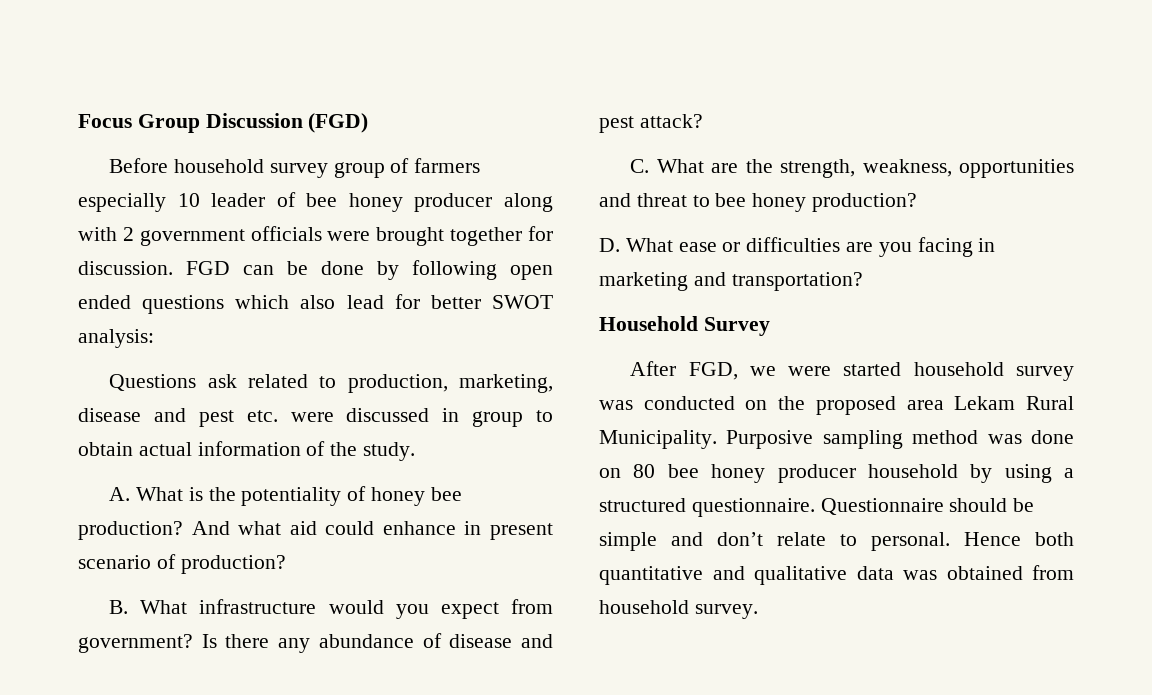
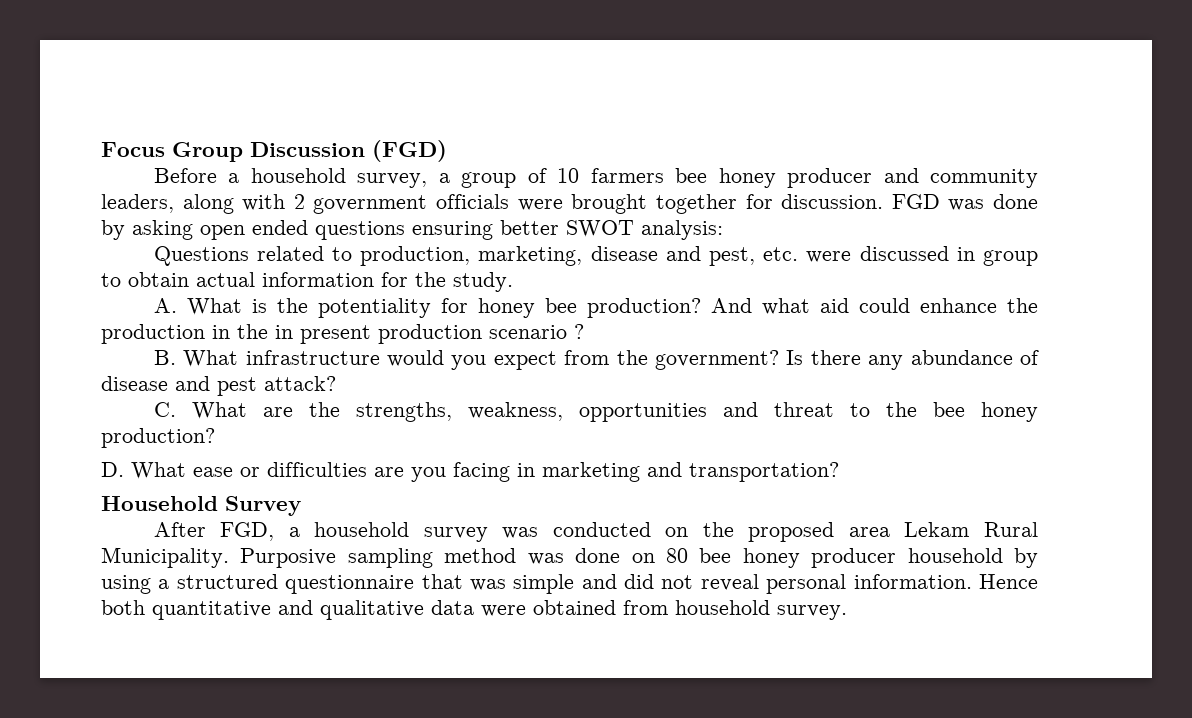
[174,158,481,178] [78,192,493,212] household survey group of farmers especially 10 leader of bee honey producer -> [228,168,1038,188] [101,194,174,213] a household survey, a group of 10 farmers bee honey producer and community leaders,
[243,261,308,275] can be -> [948,199,985,211] was
[412,260,497,280] following -> [132,220,193,240] asking
[235,294,420,309] which also lead for -> [412,221,493,240] ensuring
[207,374,237,388] ask -> (249, 256) none
[198,410,234,427] pest -> [709,247,756,266] pest,
[306,441,326,456] of -> [381,272,408,287] for
[347,486,367,501] of -> [440,298,468,313] for
[464,521,553,540] [78,554,286,574] in present scenario of production? -> [1007,298,1038,313] [101,324,584,344] the production in the in present production scenario ?
(553, 606) none -> [616,350,648,365] the
[780,159,856,178] strength, -> [355,402,452,422] strengths,
(710, 201) none -> [885,402,917,417] the
[749,362,902,376] we were started -> [288,527,300,537] a
[691,498,1035,517] [599,532,950,551] questionnaire. Questionnaire should be simple and don’t relate to personal. -> [285,574,972,594] questionnaire that was simple and did not reveal personal information.
[903,570,937,580] was -> [481,605,526,617] were

